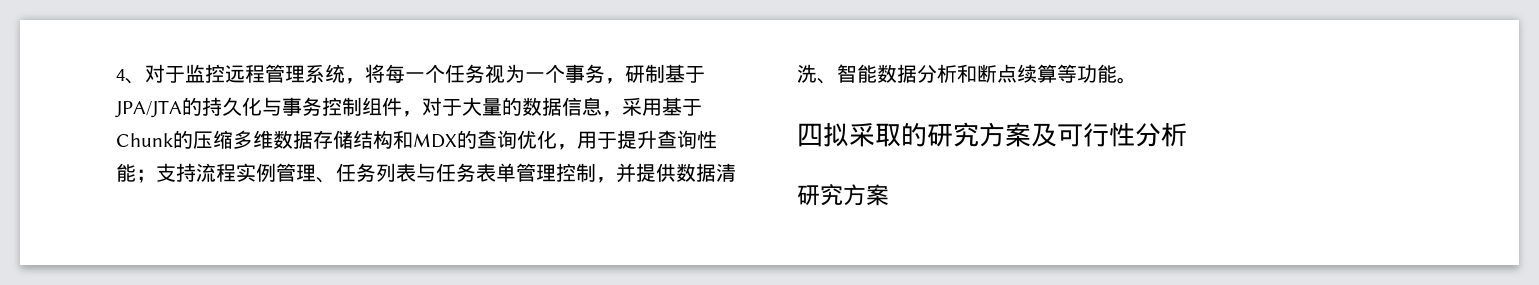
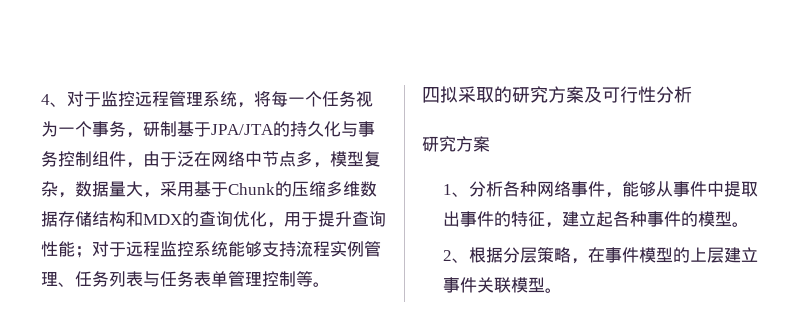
[422,97,602,116] 对于大量的数据信息 -> [143,151,381,168] [41,181,143,198] 由于泛在网络中节点多，模型复杂，数据量大
(156, 176) none -> [92,241,262,257] 对于远程监控系统能够
[596,163,736,183] [797,64,1117,84] ，并提供数据清洗、智能数据分析和断点续算等功能 -> [296,271,313,287] 等
(889, 195) none -> [442,181,758,198] [442,211,749,228] [442,247,758,264] [442,277,562,293] // 1、分析各种网络事件，能够从事件中提取出事件的特征，建立起各种事件的模型。 // 2、根据分层策略，在事件模型的上层建立事件关联模型。

